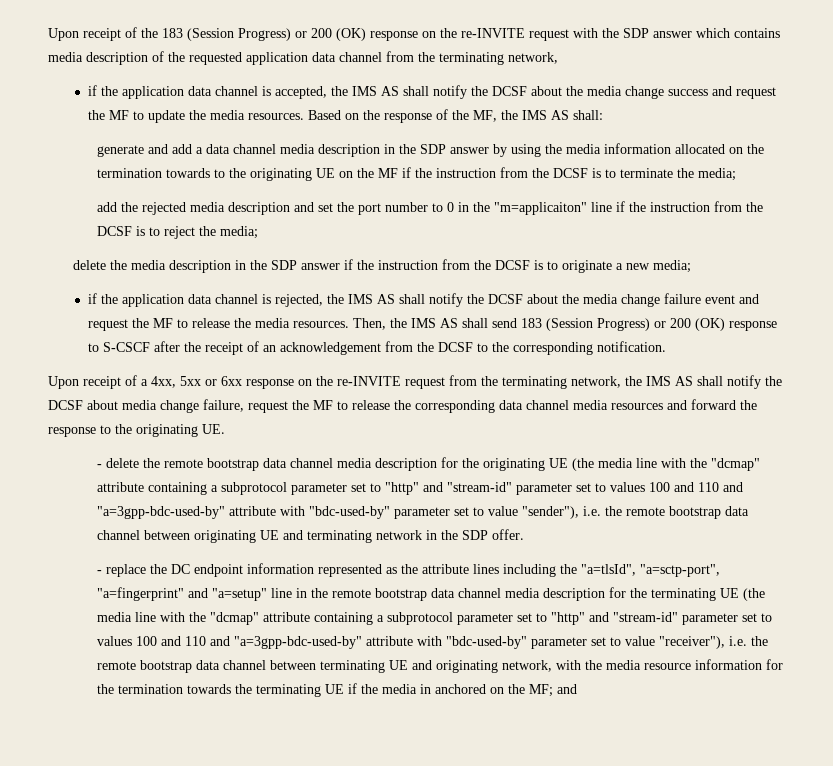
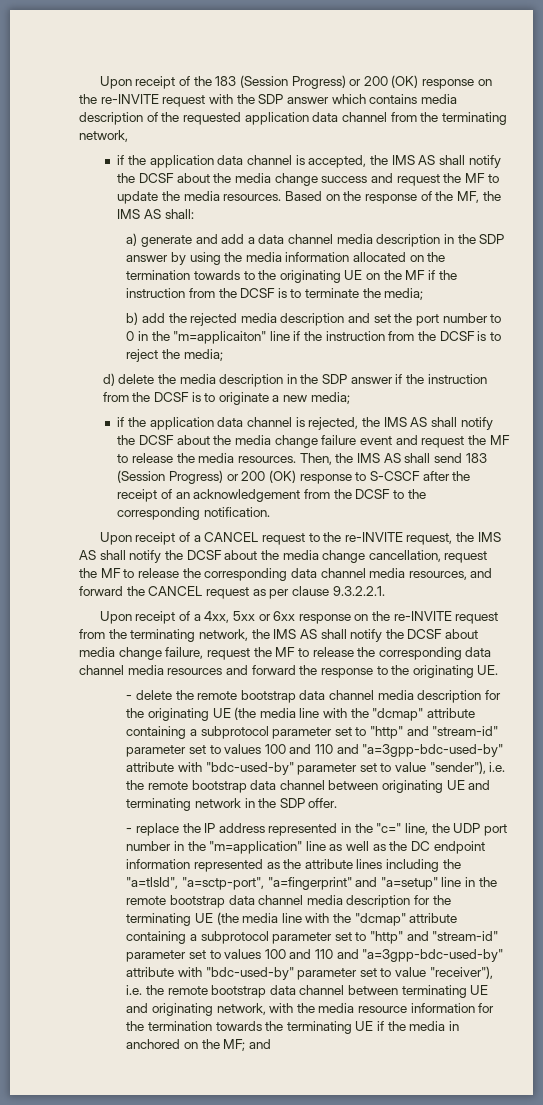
(603, 115) none -> [126,233,138,246] a)
(737, 174) none -> [126,312,139,325] b)
(259, 232) none -> [102,373,115,386] d)
(666, 346) none -> [99,532,501,545] [79,550,488,563] [79,568,493,581] [79,586,385,599] // Upon receipt of a CANCEL request to the re-INVITE request, the IMS AS shall notify the DCSF about the media change cancellation, request the MF to release the corresponding data channel media resources, and forward the CANCEL request as per clause 9.3.2.2.1.
(168, 569) none -> [204,823,507,836] [126,841,408,854] IP address represented in the "c=" line, the UDP port number in the "m=application" line as well as the

